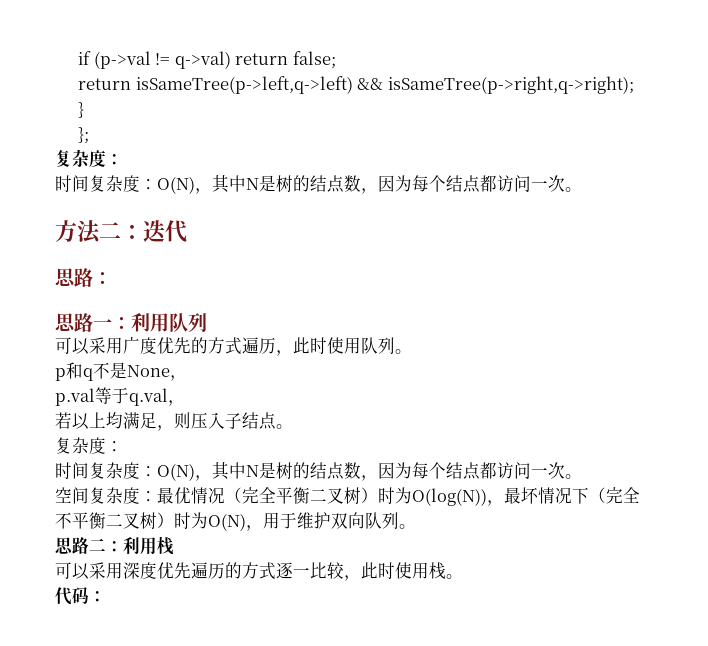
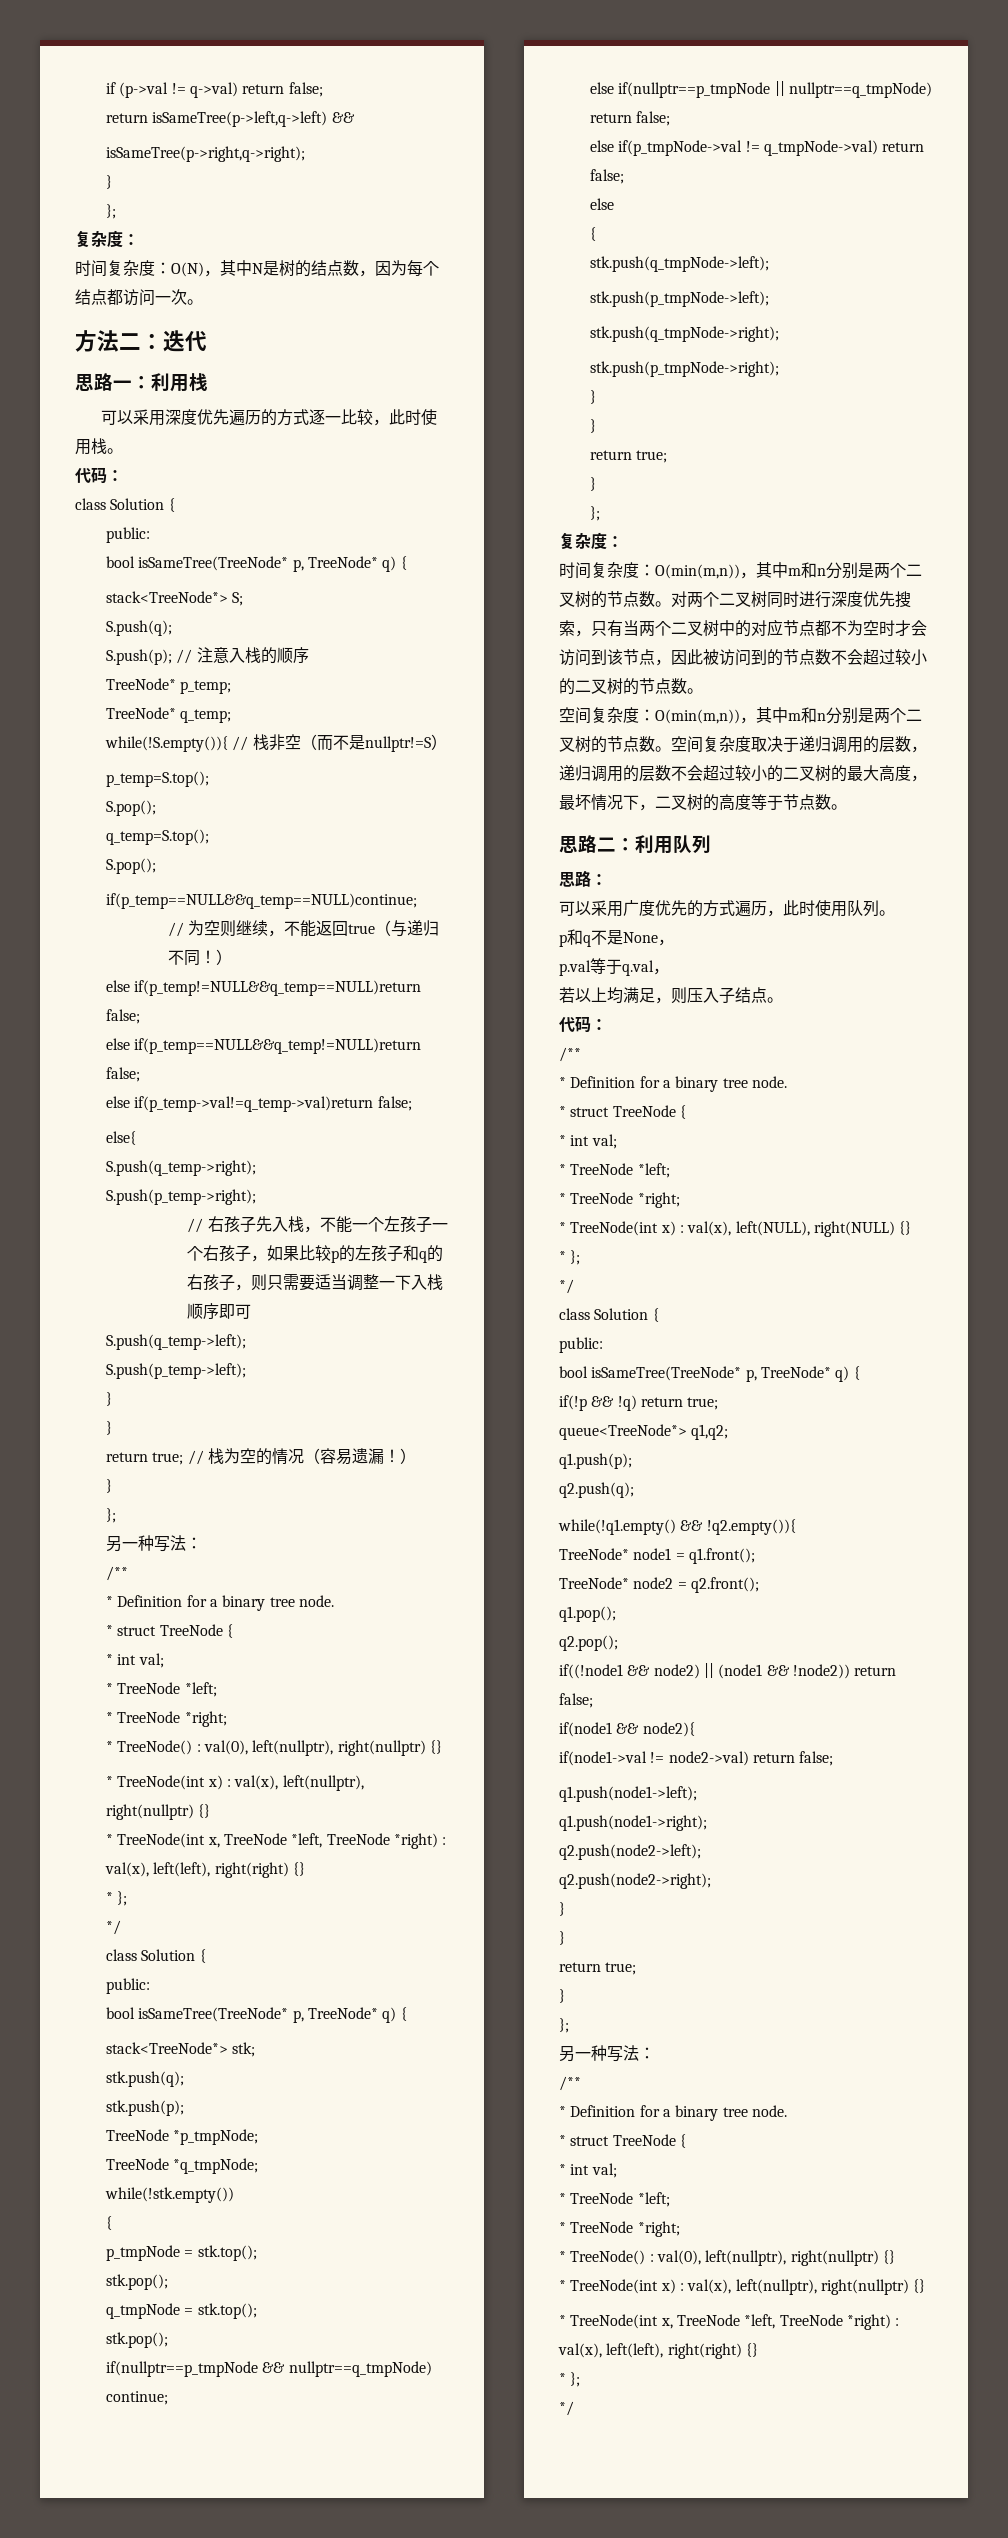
(384, 84) none -> (355, 117) //
[93,272,112,285] [55,313,112,332] ： // 思路一 -> [113,373,208,392] [101,409,438,426] [75,438,123,455] [75,467,123,484] [75,498,175,512] [105,527,150,543] [105,556,407,572] [105,591,244,606] [105,620,172,636] [105,647,309,665] [105,678,232,694] [105,707,232,723] [104,734,447,752] [105,771,209,787] [105,800,156,816] [105,829,209,845] [105,858,156,874] [105,893,417,909] [167,920,440,937] [167,949,232,966] [105,980,422,996] [105,1009,140,1024] [105,1038,422,1054] [105,1067,140,1082] [105,1096,412,1112] [105,1131,136,1145] [105,1160,256,1176] [105,1189,256,1205] [187,1216,448,1233] [187,1245,444,1263] [187,1274,444,1291] [187,1303,252,1320] [105,1334,246,1350] [105,1363,246,1379] [105,1392,112,1406] [105,1421,112,1435] [105,1448,416,1465] [105,1479,112,1493] [105,1508,116,1523] [105,1535,202,1552] [105,1566,128,1581] [105,1595,334,1611] [105,1624,233,1638] [105,1653,164,1668] [105,1682,217,1697] [105,1711,227,1727] [105,1740,442,1756] [105,1775,364,1791] [105,1804,211,1820] [105,1833,447,1849] [104,1862,305,1878] [105,1891,128,1906] [105,1920,121,1935] [105,1949,206,1963] [105,1978,150,1994] [105,2007,407,2023] [105,2042,256,2057] [105,2071,184,2087] [105,2100,184,2116] [105,2129,259,2145] [105,2158,259,2174] [104,2187,234,2203] [105,2216,112,2230] [105,2245,257,2261] [105,2274,168,2290] [105,2303,257,2319] [105,2332,168,2348] [105,2361,432,2377] [105,2391,168,2405] [589,81,932,98] [589,111,671,126] [589,140,925,156] [589,169,624,184] [589,198,614,210] [589,227,596,241] [589,256,769,272] [589,291,769,307] [589,326,779,342] [589,361,779,377] [589,390,596,404] [589,419,596,433] [589,450,668,463] [589,477,596,491] [589,506,600,521] [559,532,623,550] [559,562,922,579] [559,591,911,608] [559,619,927,637] [559,649,927,666] [559,678,703,695] [559,707,922,724] [559,736,927,753] [559,765,927,782] [559,794,847,811] [559,835,616,853] 一：利用栈 // 可以采用深度优先遍历的方式逐一比较，此时使用栈。 // 代码： // class Solution { // public: // bool isSameTree(TreeNode* p, TreeNode* q) { // stack<TreeNode*> S; // S.push(q); // S.push(p); // 注意入栈的顺序 // TreeNode* p_temp; // TreeNode* q_temp; // while(!S.empty()){ // 栈非空（而不是nullptr!=S） // p_temp=S.top(); // S.pop(); // q_temp=S.top(); // S.pop(); // if(p_temp==NULL&&q_temp==NULL)continue; // // 为空则继续，不能返回true（与递归不同！） // else if(p_temp!=NULL&&q_temp==NULL)return false; // else if(p_temp==NULL&&q_temp!=NULL)return false; // else if(p_temp->val!=q_temp->val)return false; // else{ // S.push(q_temp->right); // S.push(p_temp->right); // // 右孩子先入栈，不能一个左孩子一个右孩子，如果比较p的左孩子和q的右孩子，则只需要适当调整一下入栈顺序即可 // S.push(q_temp->left); // S.push(p_temp->left); // } // } // return true; // 栈为空的情况（容易遗漏！） // } // }; // 另一种写法： // /** // * Definition for a binary tree node. // * struct TreeNode { // * int val; // * TreeNode *left; // * TreeNode *right; // * TreeNode() : val(0), left(nullptr), right(nullptr) {} // * TreeNode(int x) : val(x), left(nullptr), right(nullptr) {} // * TreeNode(int x, TreeNode *left, TreeNode *right) : val(x), left(left), right(right) {} // * }; // */ // class Solution { // public: // bool isSameTree(TreeNode* p, TreeNode* q) { // stack<TreeNode*> stk; // stk.push(q); // stk.push(p); // TreeNode *p_tmpNode; // TreeNode *q_tmpNode; // while(!stk.empty()) // { // p_tmpNode = stk.top(); // stk.pop(); // q_tmpNode = stk.top(); // stk.pop(); // if(nullptr==p_tmpNode && nullptr==q_tmpNode) continue; // else if(nullptr==p_tmpNode || nullptr==q_tmpNode) return false; // else if(p_tmpNode->val != q_tmpNode->val) return false; // else // { // stk.push(q_tmpNode->left); // stk.push(p_tmpNode->left); // stk.push(q_tmpNode->right); // stk.push(p_tmpNode->right); // } // } // return true; // } // }; // 复杂度： // 时间复杂度：O(min(m,n))，其中m和n分别是两个二叉树的节点数。对两个二叉树同时进行深度优先搜索，只有当两个二叉树中的对应节点都不为空时才会访问到该节点，因此被访问到的节点数不会超过较小的二叉树的节点数。 // 空间复杂度：O(min(m,n))，其中m和n分别是两个二叉树的节点数。空间复杂度取决于递归调用的层数，递归调用的层数不会超过较小的二叉树的最大高度，最坏情况下，二叉树的高度等于节点数。 // 思路二
(207, 323) none -> [559,870,607,887] // 思路：
[55,437,123,454] [55,462,582,481] [55,487,640,506] [55,512,416,531] [55,536,174,555] [55,562,463,581] [55,587,106,605] 复杂度： // 时间复杂度：O(N)，其中N是树的结点数，因为每个结点都访问一次。 // 空间复杂度：最优情况（完全平衡二叉树）时为O(log(N))，最坏情况下（完全不平衡二叉树）时为O(N)，用于维护双向队列。 // 思路二：利用栈 // 可以采用深度优先遍历的方式逐一比较，此时使用栈。 // 代码： -> [559,1016,607,1033] [559,1047,581,1062] [559,1076,787,1092] [559,1105,686,1119] [559,1134,617,1149] [559,1163,670,1178] [559,1192,680,1208] [559,1221,912,1237] [559,1250,581,1265] [559,1279,574,1294] [559,1308,659,1322] [559,1337,603,1353] [559,1366,860,1382] [559,1395,719,1411] [559,1424,729,1440] [559,1453,632,1469] [559,1482,634,1498] [558,1519,796,1535] [559,1548,755,1564] [559,1577,759,1593] [559,1606,616,1622] [559,1635,618,1651] [559,1663,897,1679] [559,1693,593,1708] [559,1722,695,1737] [559,1751,834,1766] [559,1786,697,1802] [559,1815,707,1831] [559,1844,701,1860] [559,1873,711,1889] [559,1902,565,1916] [559,1931,565,1945] [559,1962,637,1975] [559,1989,565,2003] [559,2018,569,2033] [559,2045,655,2062] [559,2076,581,2091] [559,2105,787,2121] [559,2134,686,2148] [559,2163,617,2178] [559,2192,670,2207] [559,2221,680,2237] [559,2250,895,2266] [559,2279,926,2295] [559,2314,900,2330] [558,2343,758,2359] [559,2372,581,2387] [559,2401,574,2416] 代码： // /** // * Definition for a binary tree node. // * struct TreeNode { // * int val; // * TreeNode *left; // * TreeNode *right; // * TreeNode(int x) : val(x), left(NULL), right(NULL) {} // * }; // */ // class Solution { // public: // bool isSameTree(TreeNode* p, TreeNode* q) { // if(!p && !q) return true; // queue<TreeNode*> q1,q2; // q1.push(p); // q2.push(q); // while(!q1.empty() && !q2.empty()){ // TreeNode* node1 = q1.front(); // TreeNode* node2 = q2.front(); // q1.pop(); // q2.pop(); // if((!node1 && node2) || (node1 && !node2)) return false; // if(node1 && node2){ // if(node1->val != node2->val) return false; // q1.push(node1->left); // q1.push(node1->right); // q2.push(node2->left); // q2.push(node2->right); // } // } // return true; // } // }; // 另一种写法： // /** // * Definition for a binary tree node. // * struct TreeNode { // * int val; // * TreeNode *left; // * TreeNode *right; // * TreeNode() : val(0), left(nullptr), right(nullptr) {} // * TreeNode(int x) : val(x), left(nullptr), right(nullptr) {} // * TreeNode(int x, TreeNode *left, TreeNode *right) : val(x), left(left), right(right) {} // * }; // */

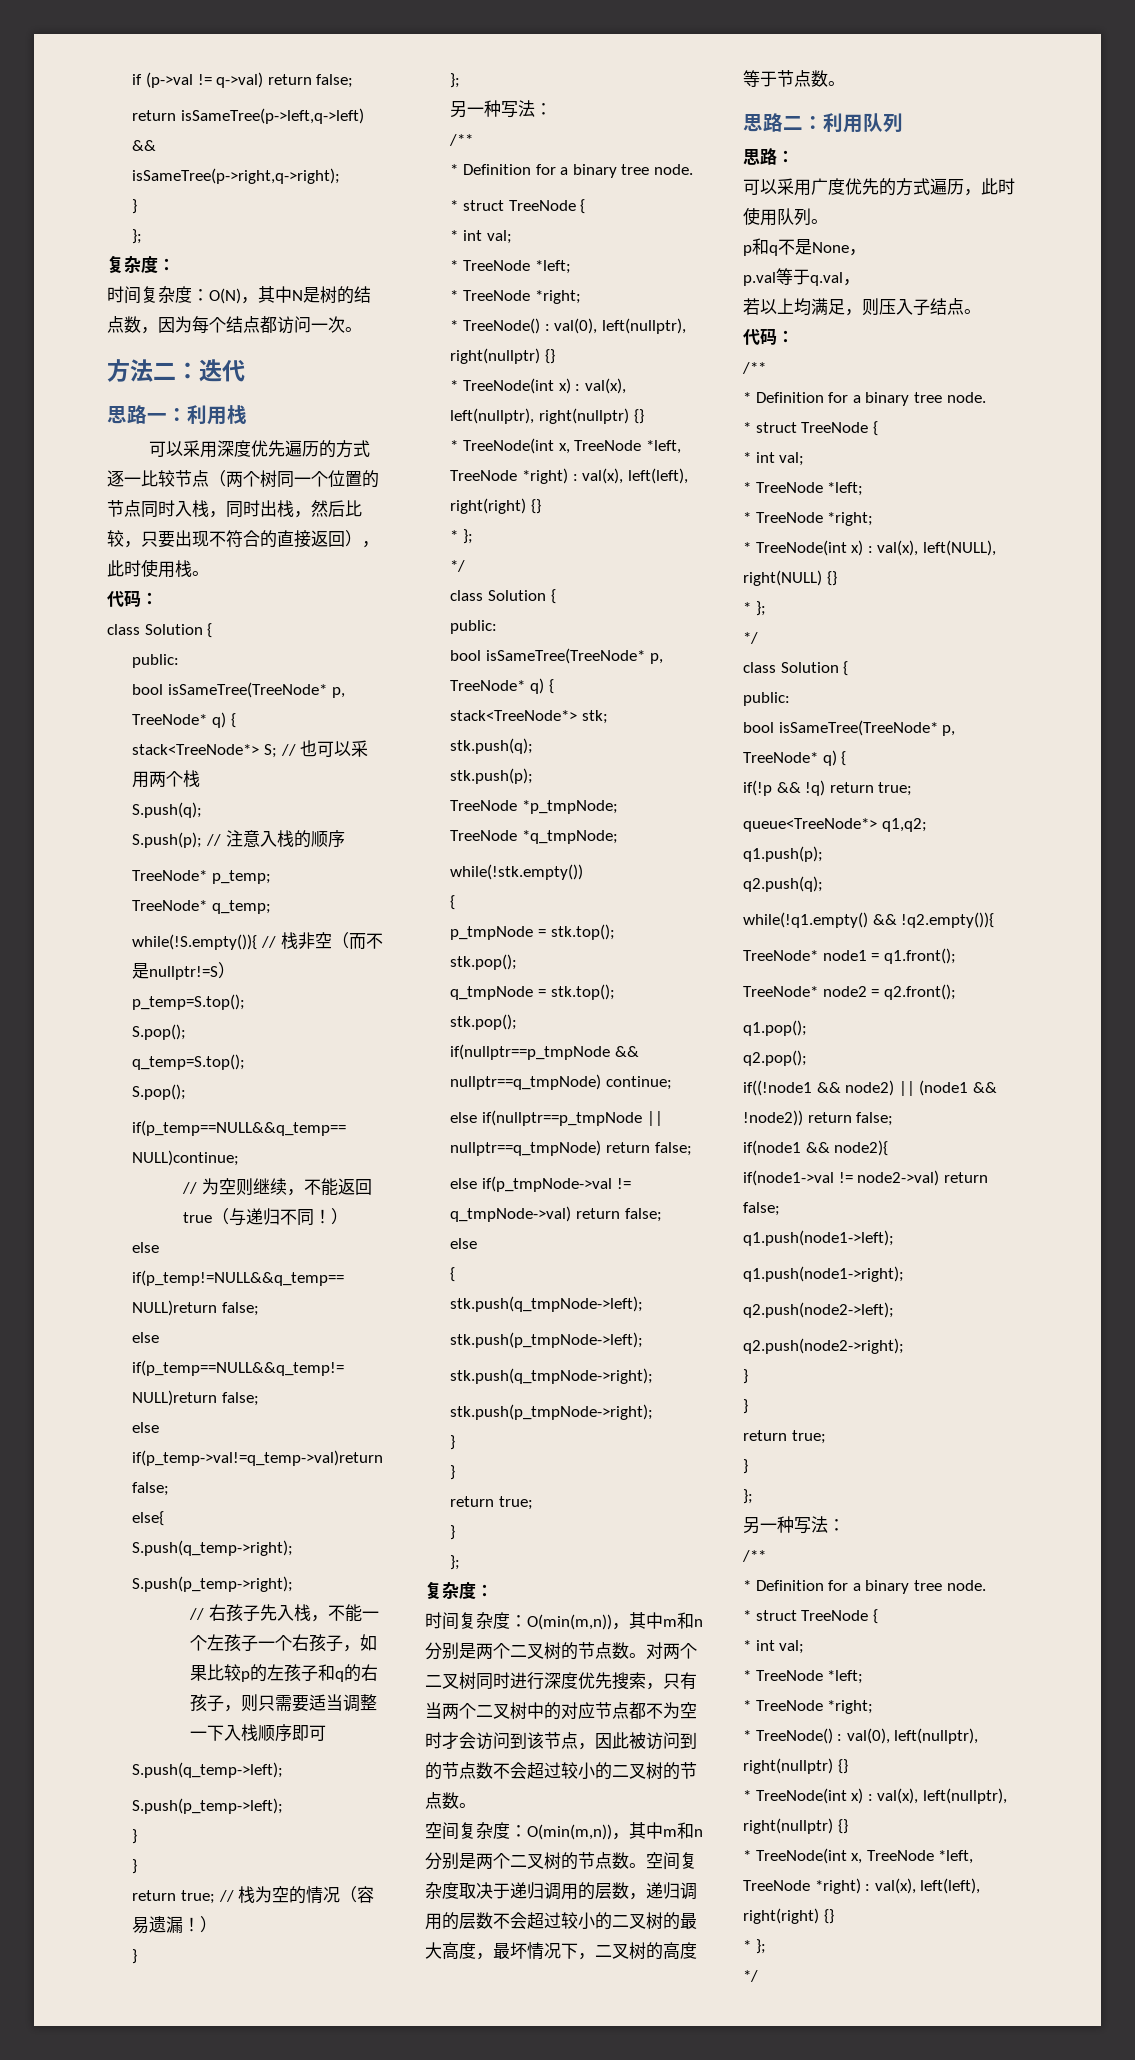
(374, 417) none -> [175,470,379,488] [107,500,362,518] [107,530,362,548] 节点（两个树同一个位置的节点同时入栈，同时出栈，然后比较，只要出现不符合的直接返回）
(244, 599) none -> [280,740,369,757] [132,770,201,788] // 也可以采用两个栈

